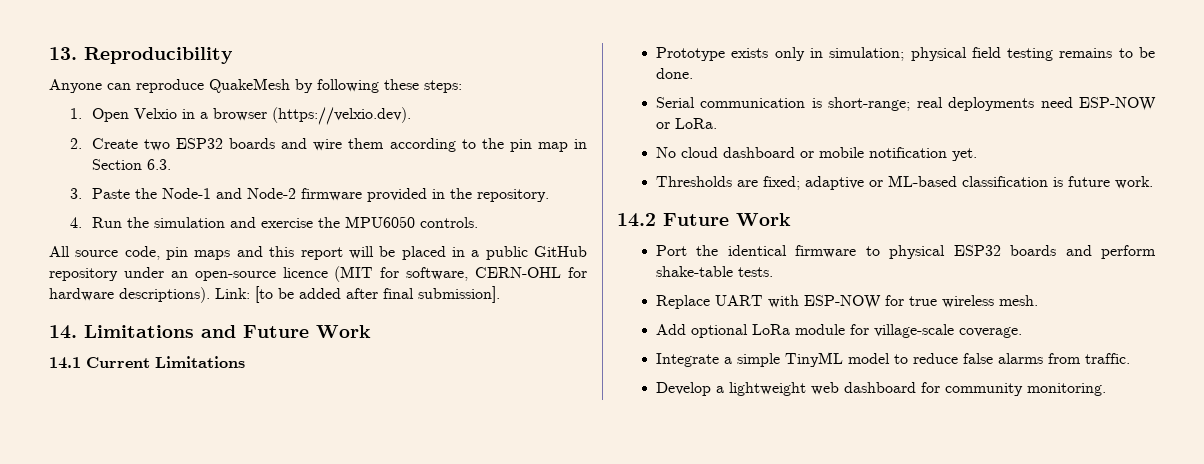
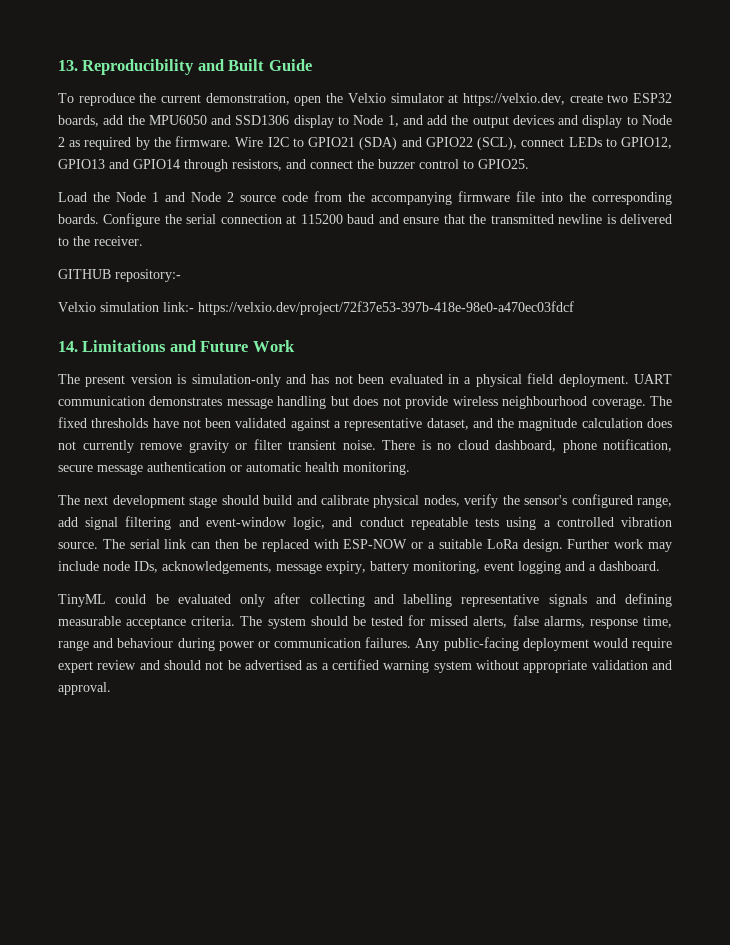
[49,78,462,93] [70,107,411,125] [70,138,587,152] [91,159,171,170] [70,188,549,202] [70,216,478,228] [49,246,587,260] [49,266,588,282] [49,286,500,303] // Anyone can reproduce QuakeMesh by following these steps: // 1. Open Velxio in a browser (https://velxio.dev). // 2. Create two ESP32 boards and wire them according to the pin map in Section 6.3. // 3. Paste the Node-1 and Node-2 firmware provided in the repository. // 4. Run the simulation and exercise the MPU6050 controls. // All source code, pin maps and this report will be placed in a public GitHub repository under an open-source licence (MIT for software, CERN-OHL for hardware descriptions). Link: [to be added after final submission]. -> [197,59,312,71] [58,93,672,106] [58,115,672,128] [58,136,673,150] [58,159,529,172] [58,191,672,205] [58,213,672,227] [58,236,143,246] [58,269,181,282] [58,301,574,315] and Built Guide // To reproduce the current demonstration, open the Velxio simulator at https://velxio.dev, create two ESP32 boards, add the MPU6050 and SSD1306 display to Node 1, and add the output devices and display to Node 2 as required by the firmware. Wire I2C to GPIO21 (SDA) and GPIO22 (SCL), connect LEDs to GPIO12, GPIO13 and GPIO14 through resistors, and connect the buzzer control to GPIO25. // Load the Node 1 and Node 2 source code from the accompanying firmware file into the corresponding boards. Configure the serial connection at 115200 baud and ensure that the transmitted newline is delivered to the receiver. // GITHUB repository:- // Velxio simulation link:- https://velxio.dev/project/72f37e53-397b-418e-98e0-a470ec03fdcf
[49,356,245,369] [656,47,1155,61] [656,68,694,79] [656,97,1156,111] [656,118,718,129] [656,147,978,161] [656,175,1154,190] [617,213,791,227] [656,245,1156,259] [656,266,774,277] [656,295,1039,309] [656,324,1023,338] [656,352,1131,367] [656,382,1107,396] 14.1 Current Limitations // Prototype exists only in simulation; physical field testing remains to be done. // Serial communication is short-range; real deployments need ESP-NOW or LoRa. // No cloud dashboard or mobile notification yet. // Thresholds are fixed; adaptive or ML-based classification is future work. // 14.2 Future Work // Port the identical firmware to physical ESP32 boards and perform shake-table tests. // Replace UART with ESP-NOW for true wireless mesh. // Add optional LoRa module for village-scale coverage. // Integrate a simple TinyML model to reduce false alarms from traffic. // Develop a lightweight web dashboard for community monitoring. -> [58,373,672,387] [58,396,672,409] [58,417,672,431] [58,439,672,453] [58,462,410,475] [58,494,673,508] [58,516,672,530] [58,539,672,552] [58,561,660,574] [58,593,672,607] [58,615,672,629] [58,637,672,651] [58,659,672,673] [58,682,111,695] The present version is simulation-only and has not been evaluated in a physical field deployment. UART communication demonstrates message handling but does not provide wireless neighbourhood coverage. The fixed thresholds have not been validated against a representative dataset, and the magnitude calculation does not currently remove gravity or filter transient noise. There is no cloud dashboard, phone notification, secure message authentication or automatic health monitoring. // The next development stage should build and calibrate physical nodes, verify the sensor's configured range, add signal filtering and event-window logic, and conduct repeatable tests using a controlled vibration source. The serial link can then be replaced with ESP-NOW or a suitable LoRa design. Further work may include node IDs, acknowledgements, message expiry, battery monitoring, event logging and a dashboard. // TinyML could be evaluated only after collecting and labelling representative signals and defining measurable acceptance criteria. The system should be tested for missed alerts, false alarms, response time, range and behaviour during power or communication failures. Any public-facing deployment would require expert review and should not be advertised as a certified warning system without appropriate validation and approval.

